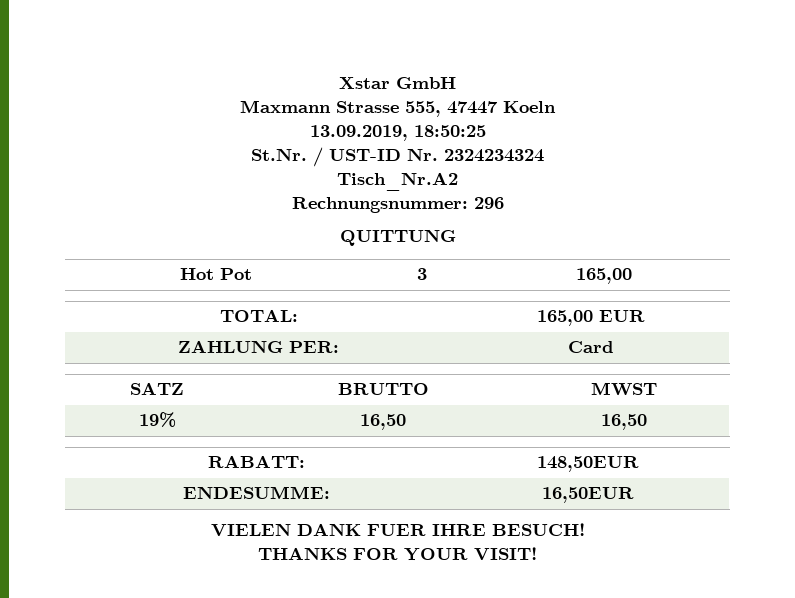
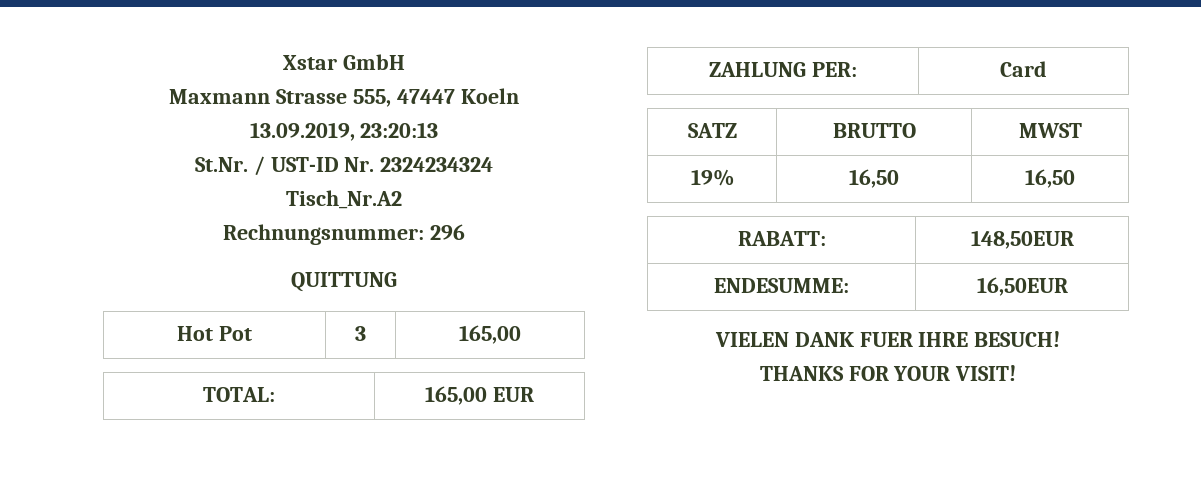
[413,125,486,137] 18:50:25 -> [360,122,439,138] 23:20:13

